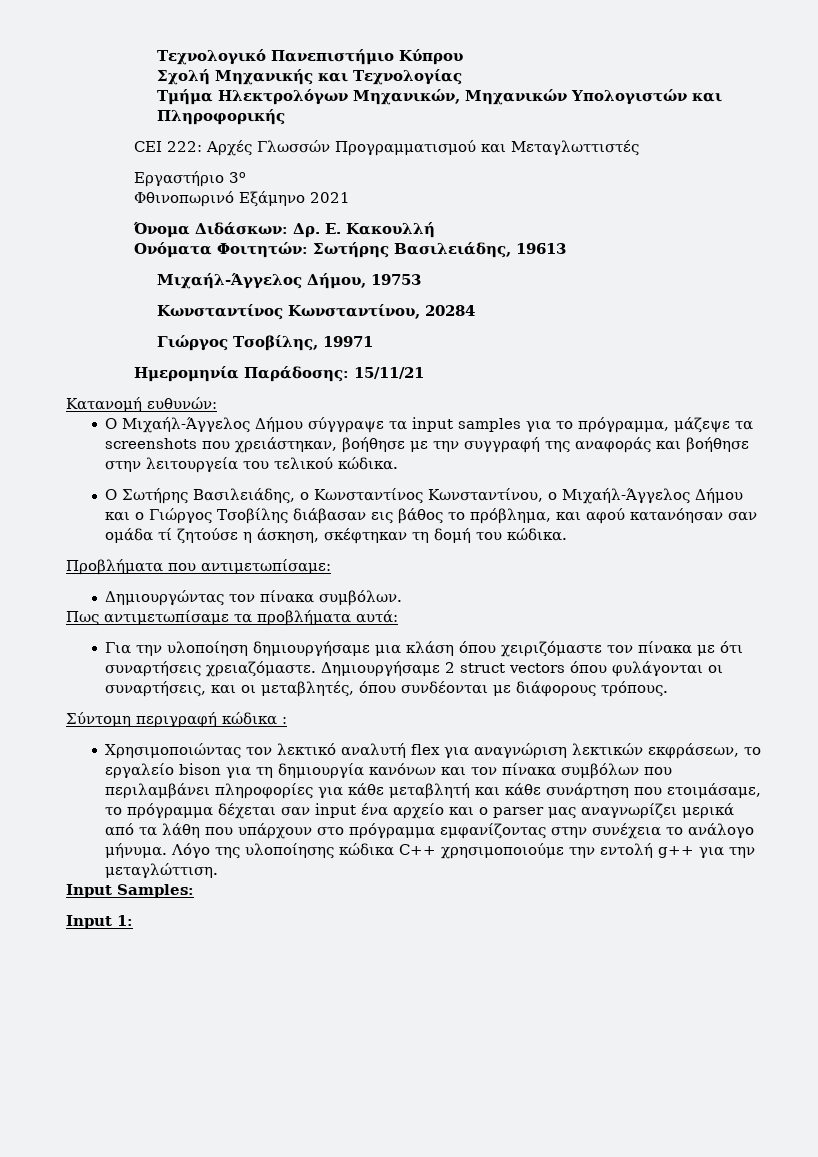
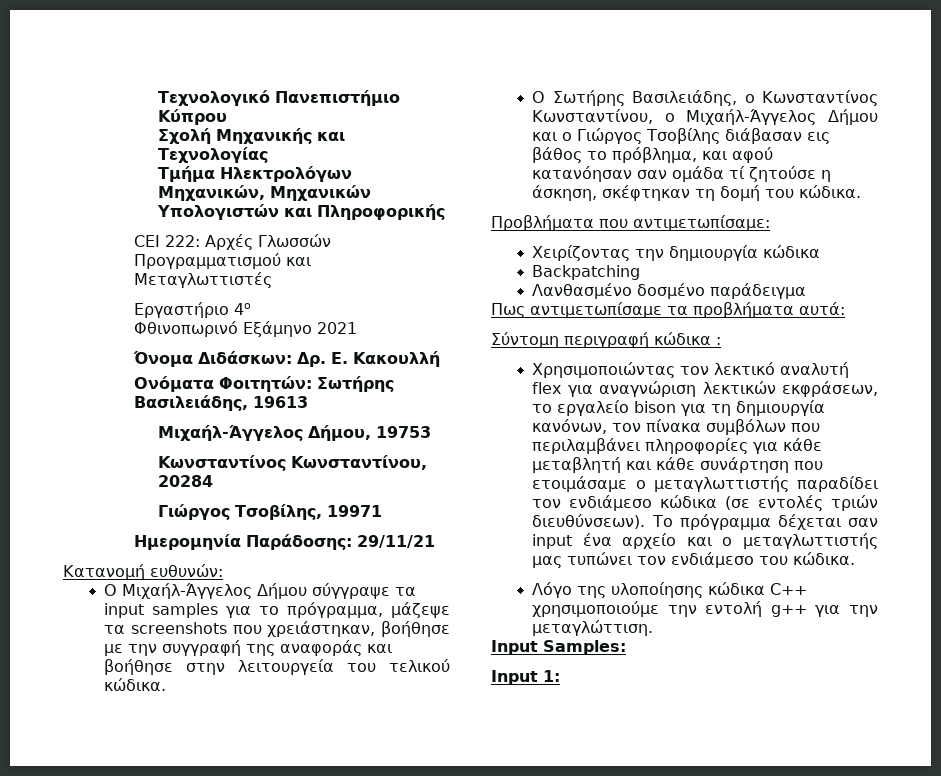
[229,172,247,183] 3ο -> [234,303,252,315] 4ο
[354,367,425,379] 15/11/21 -> [357,535,436,548] 29/11/21
[105,590,403,606] Δημιουργώντας τον πίνακα συμβόλων. -> [532,245,821,261] [532,265,641,280] [532,283,807,299] Χειρίζοντας την δημιουργία κώδικα // Backpatching // Λανθασμένο δοσμένο παράδειγμα
[105,641,744,657] [105,661,724,677] [105,681,669,697] // Για την υλοποίηση δημιουργήσαμε μια κλάση όπου χειριζόμαστε τον πίνακα με ότι συναρτήσεις χρειαζόμαστε. Δημιουργήσαμε 2 struct vectors όπου φυλάγονται οι συναρτήσεις, και οι μεταβλητές, όπου συνδέονται με διάφορους τρόπους. -> (845, 308) none
[369,763,467,776] κανόνων και -> [532,419,608,434] κανόνων,
[667,783,762,798] [105,807,123,816] ετοιμάσαμε, το -> [532,476,878,492] [532,495,878,511] [532,514,673,529] ετοιμάσαμε ο μεταγλωττιστής παραδίδει τον ενδιάμεσο κώδικα (σε εντολές τριών διευθύνσεων). Το
[493,803,735,819] [105,823,755,839] [105,843,168,858] parser μας αναγνωρίζει μερικά από τα λάθη που υπάρχουν στο πρόγραμμα εμφανίζοντας στην συνέχεια το ανάλογο μήνυμα. -> [743,533,878,549] [532,552,856,568] μεταγλωττιστής μας τυπώνει τον ενδιάμεσο του κώδικα. //

